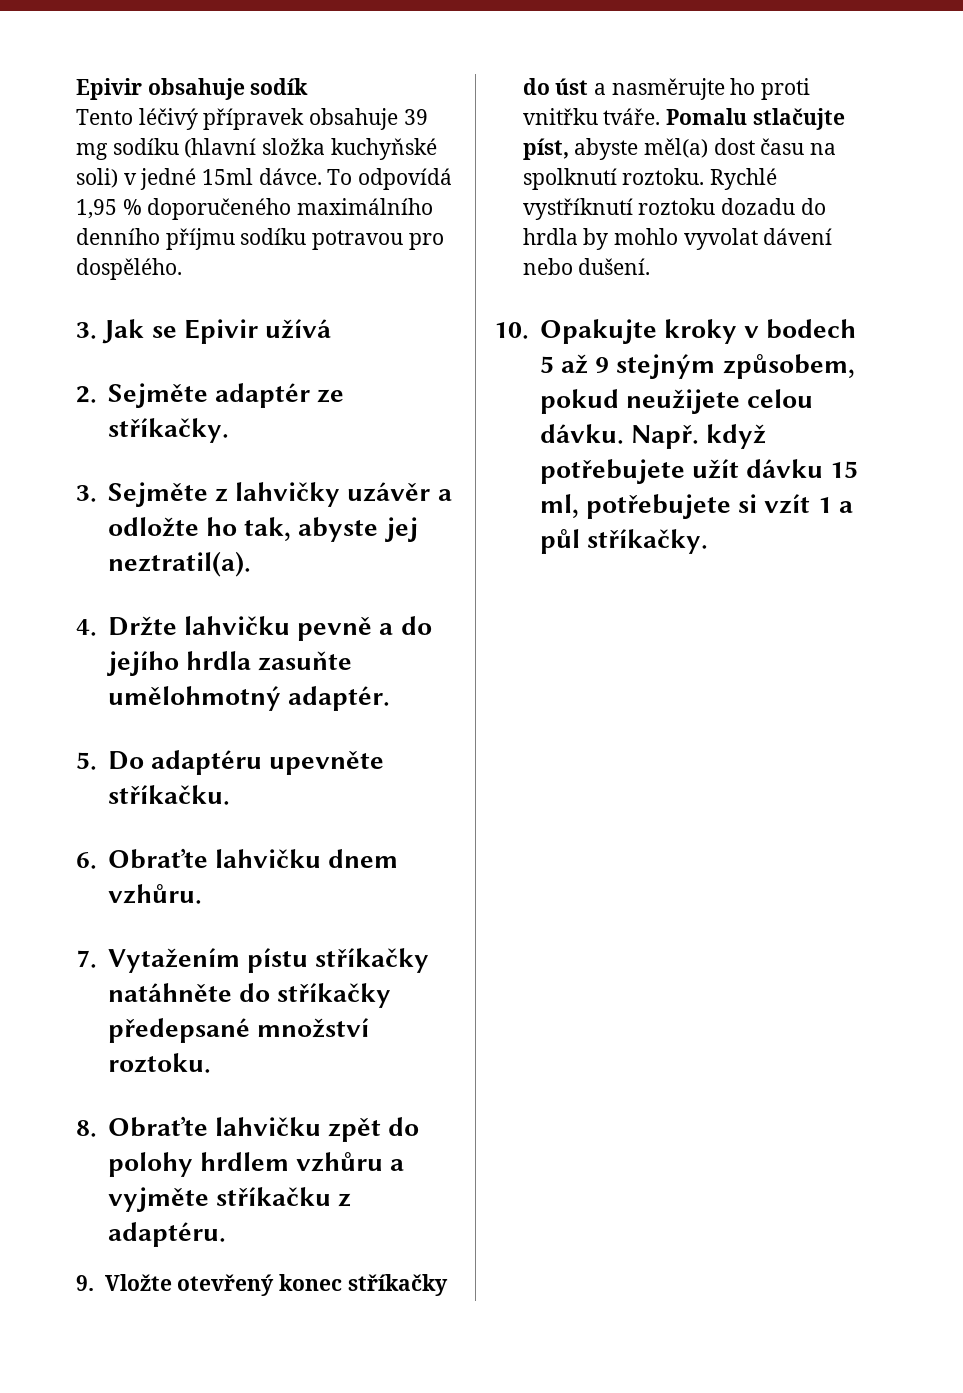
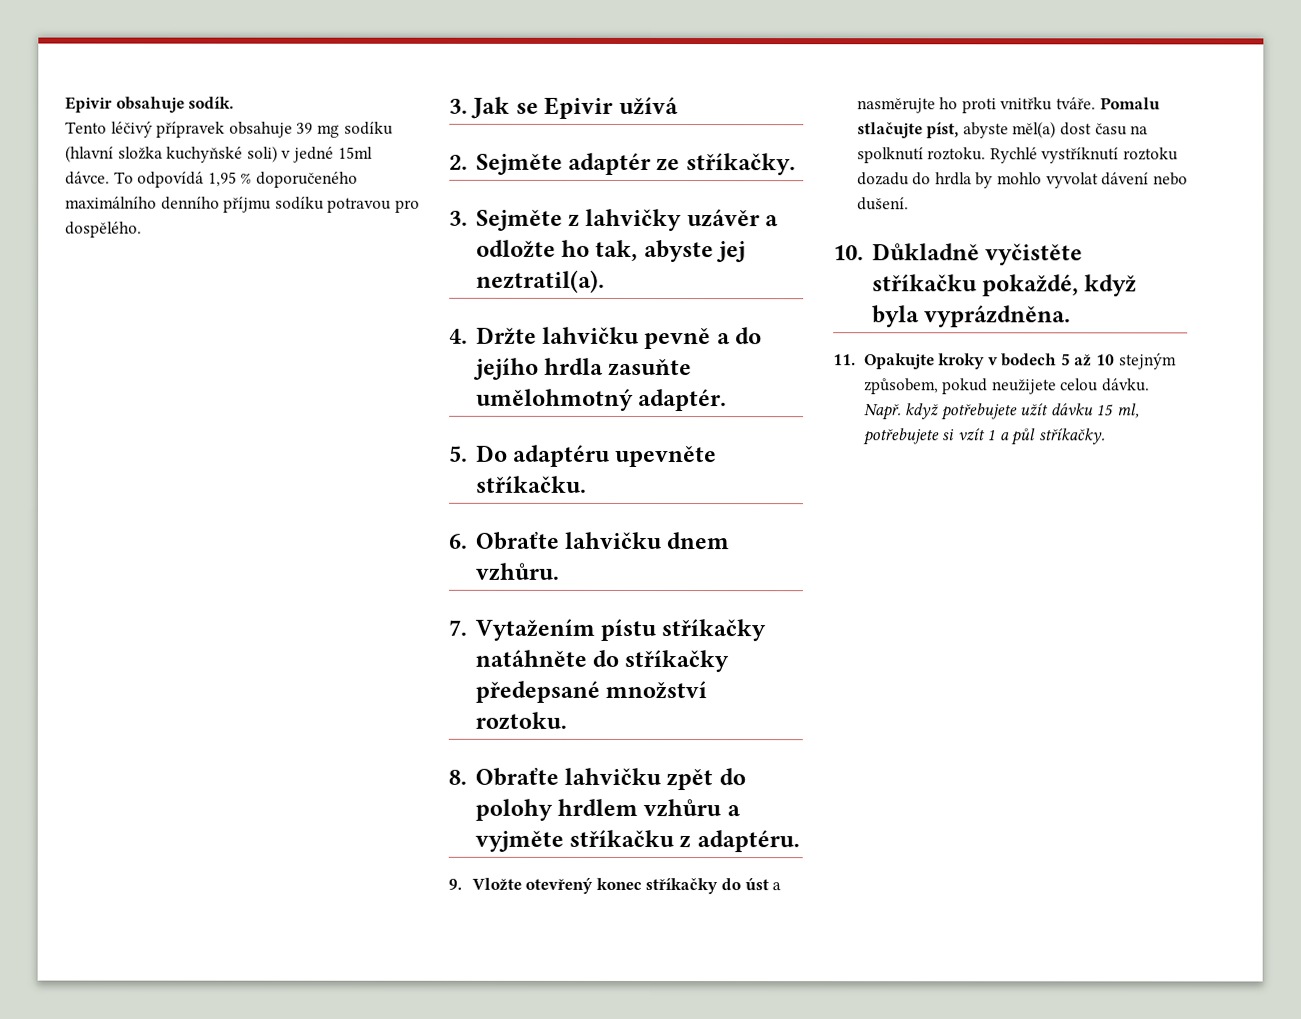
[250,78,309,95] sodík -> [188,96,235,109] sodík.
(529, 330) none -> [871,243,1083,266] [871,274,1138,297] [871,305,1071,328] [833,354,856,366] Důkladně vyčistěte stříkačku pokaždé, když byla vyprázdněna. // 11.
[595,357,610,373] 9 -> [1096,354,1116,366] 10

